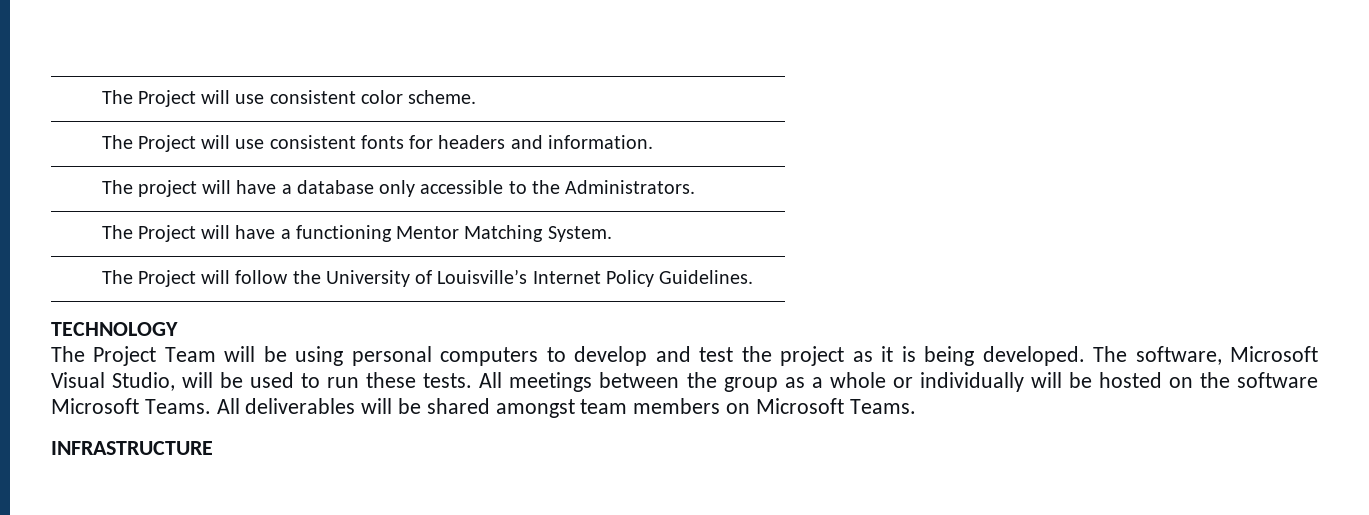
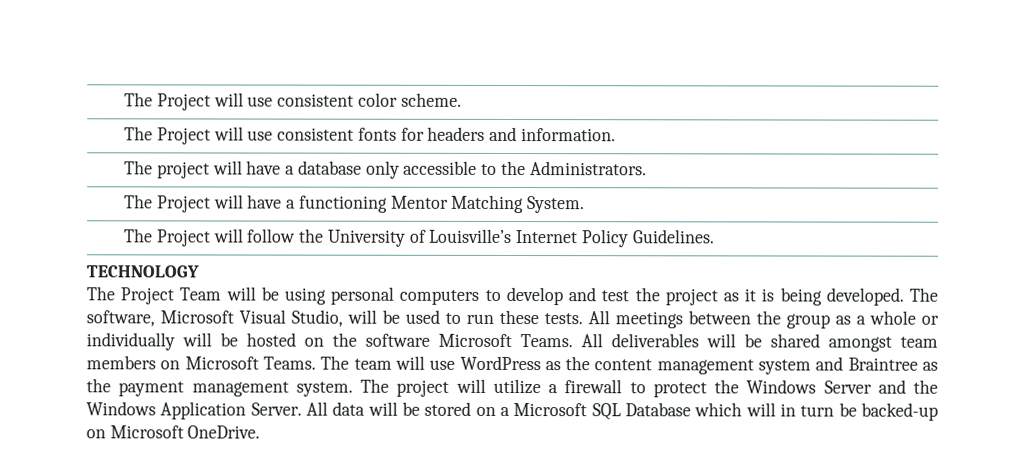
[51,441,213,455] // INFRASTRUCTURE -> [320,355,938,375] [86,378,938,398] [86,401,939,421] [86,425,261,439] The team will use WordPress as the content management system and Braintree as the payment management system. The project will utilize a firewall to protect the Windows Server and the Windows Application Server. All data will be stored on a Microsoft SQL Database which will in turn be backed-up on Microsoft OneDrive.

